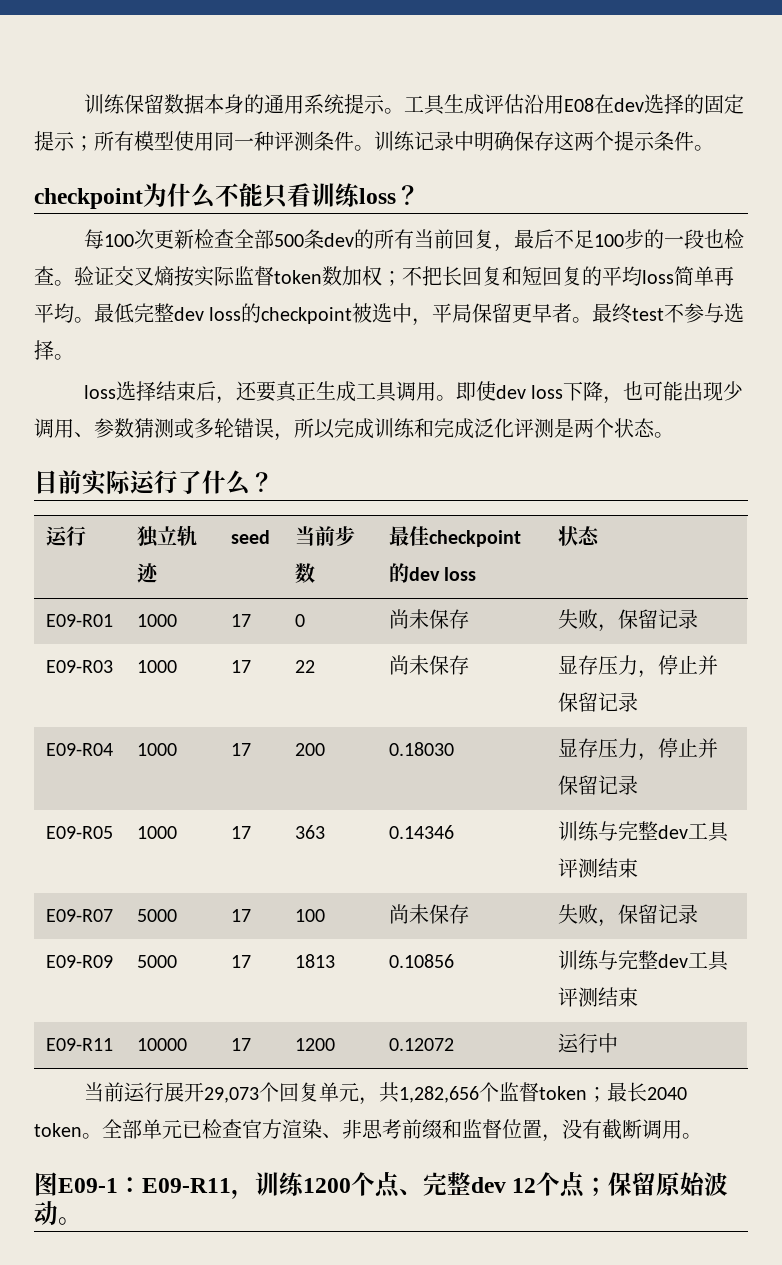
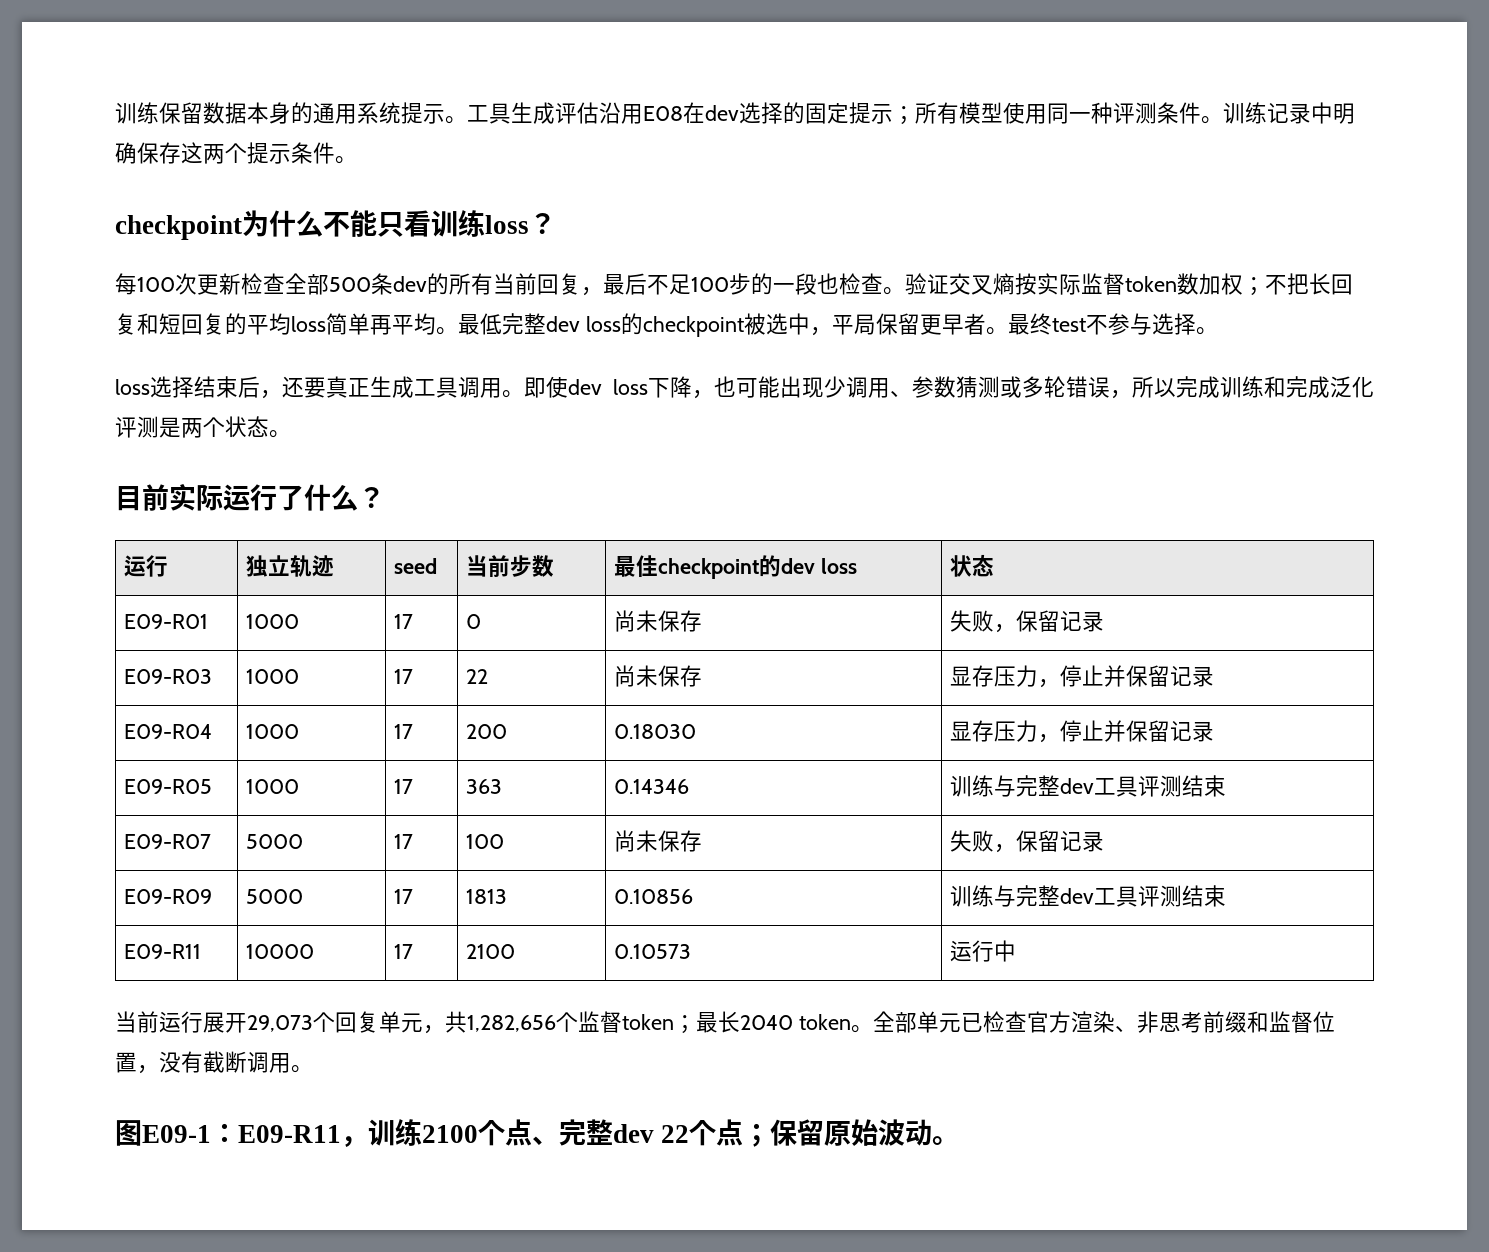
[294,1038,335,1051] [388,1038,454,1051] 1200 | 0.12072 -> [466,944,516,959] [614,944,692,959] 2100 | 0.10573
[303,1178,351,1193] 1200 -> [422,1125,478,1143] 2100
[512,1178,537,1193] 12 -> [661,1125,690,1143] 22

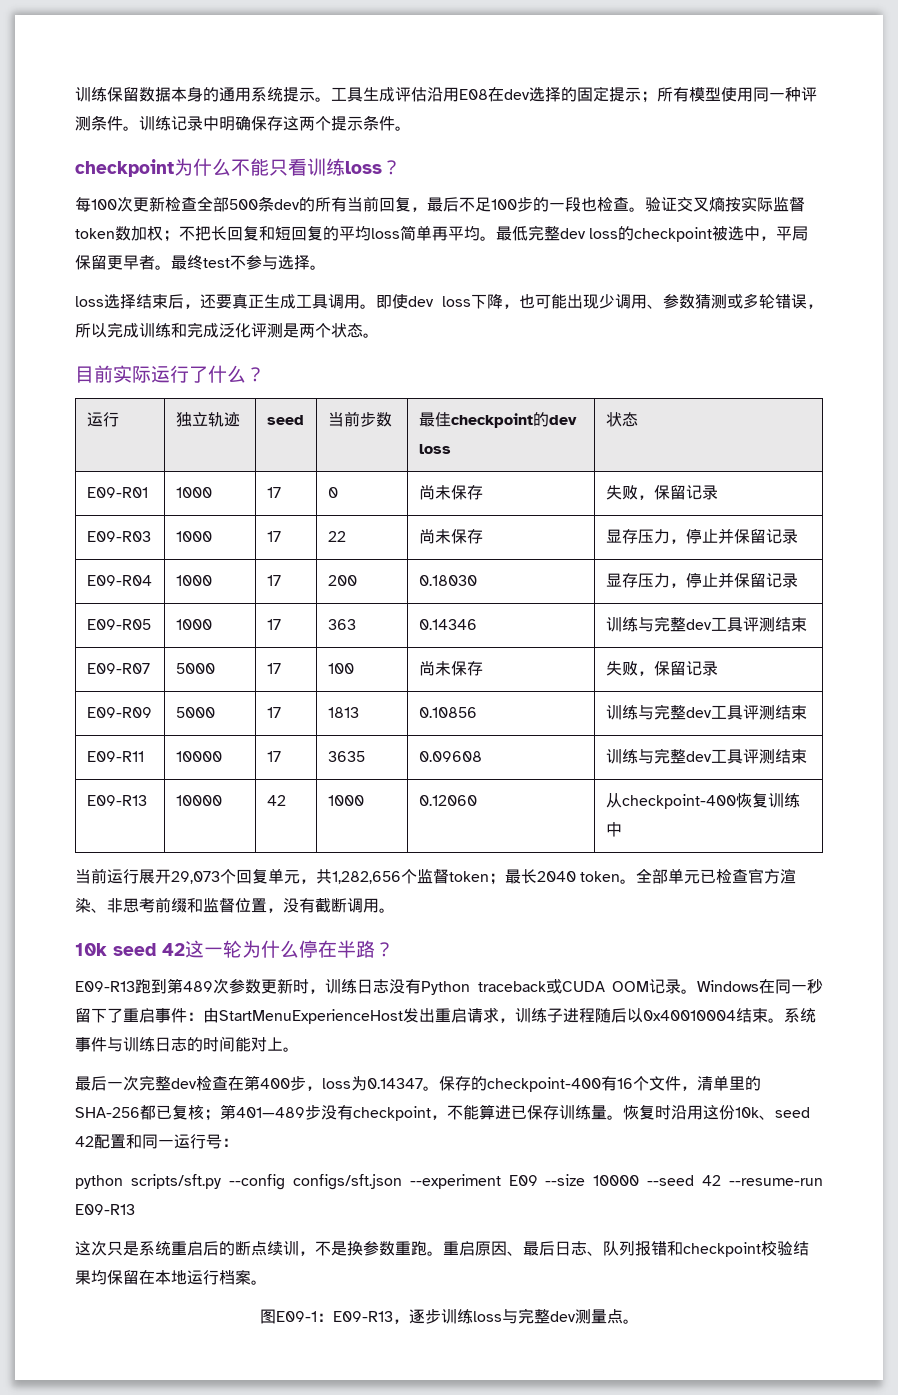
[466,944,516,959] [614,944,692,959] [950,940,995,962] 2100 | 0.10573 | 运行 -> [327,751,365,762] [418,751,482,762] [605,748,807,764] [86,795,147,806] [175,795,222,806] [266,795,286,806] [327,795,364,806] [418,795,477,806] [605,793,800,809] 3635 | 0.09608 | 训练与完整dev工具评测结束 // E09-R13 | 10000 | 42 | 1000 | 0.12060 | 从checkpoint-400恢复训练
[115,1119,933,1147] 图E09-1：E09-R11，训练2100个点、完整dev 22个点；保留原始波动 -> [75,940,394,958] [75,978,823,995] [75,1007,816,1024] [75,1036,299,1052] [75,1075,761,1092] [75,1104,810,1121] [75,1134,238,1149] [75,1174,824,1190] [75,1204,135,1215] [75,1240,809,1257] [75,1270,267,1285] [259,1308,623,1324] 10k seed 42这一轮为什么停在半路？ // E09-R13跑到第489次参数更新时，训练日志没有Python traceback或CUDA OOM记录。Windows在同一秒留下了重启事件：由StartMenuExperienceHost发出重启请求，训练子进程随后以0x40010004结束。系统事件与训练日志的时间能对上。 // 最后一次完整dev检查在第400步，loss为0.14347。保存的checkpoint-400有16个文件，清单里的SHA-256都已复核；第401—489步没有checkpoint，不能算进已保存训练量。恢复时沿用这份10k、seed 42配置和同一运行号： // python scripts/sft.py --config configs/sft.json --experiment E09 --size 10000 --seed 42 --resume-run E09-R13 // 这次只是系统重启后的断点续训，不是换参数重跑。重启原因、最后日志、队列报错和checkpoint校验结果均保留在本地运行档案。 // 图E09-1：E09-R13，逐步训练loss与完整dev测量点

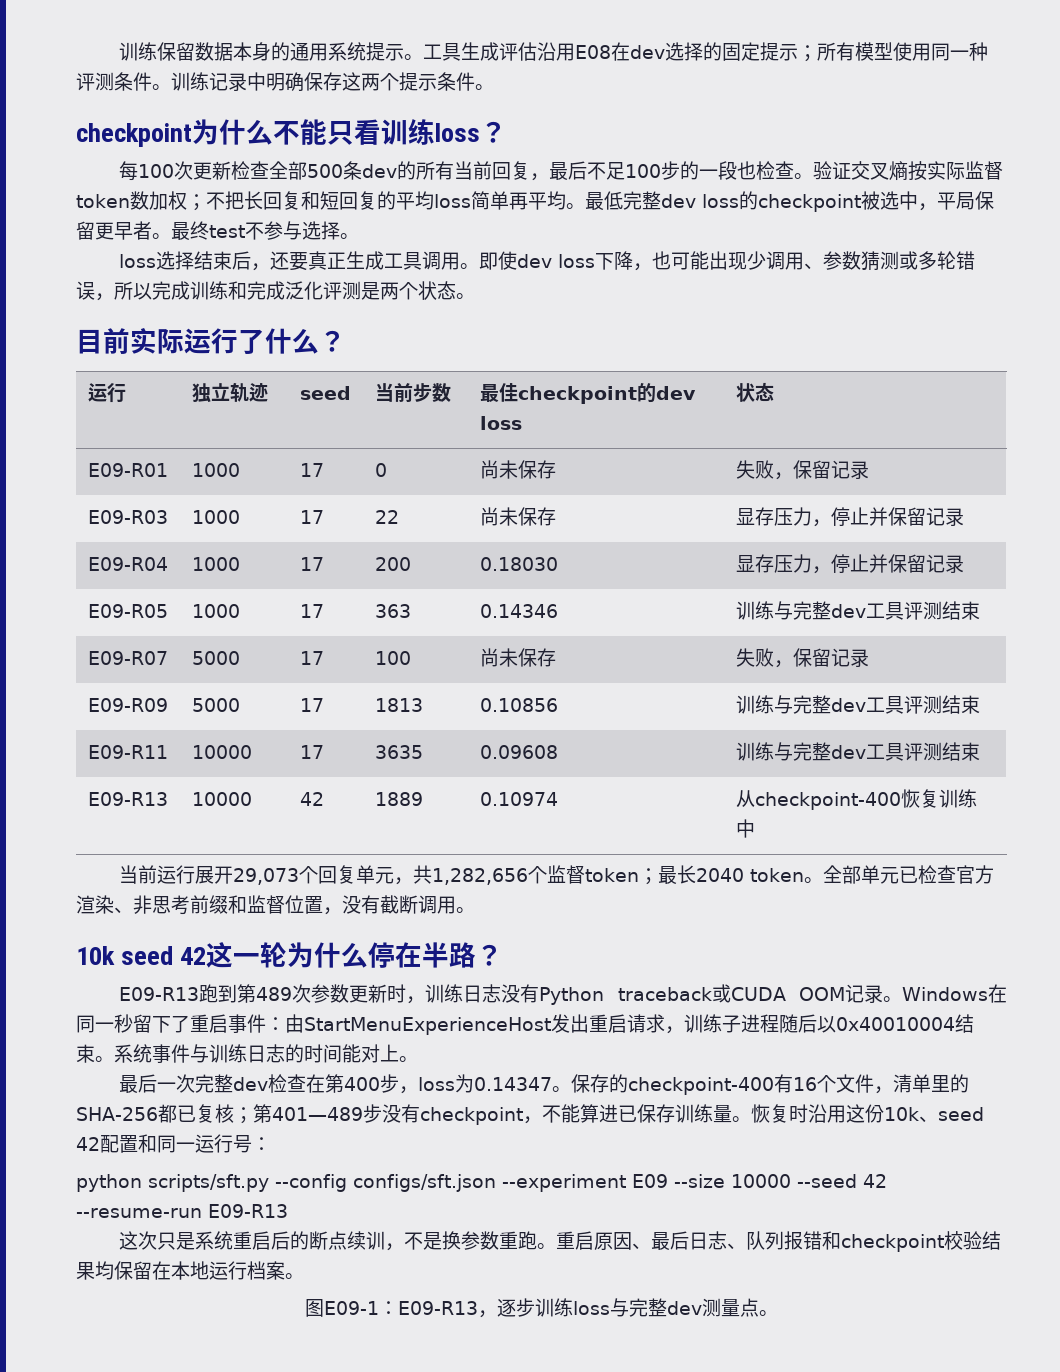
[327,795,364,806] [418,795,477,806] 1000 | 0.12060 -> [374,792,423,806] [479,792,558,806] 1889 | 0.10974

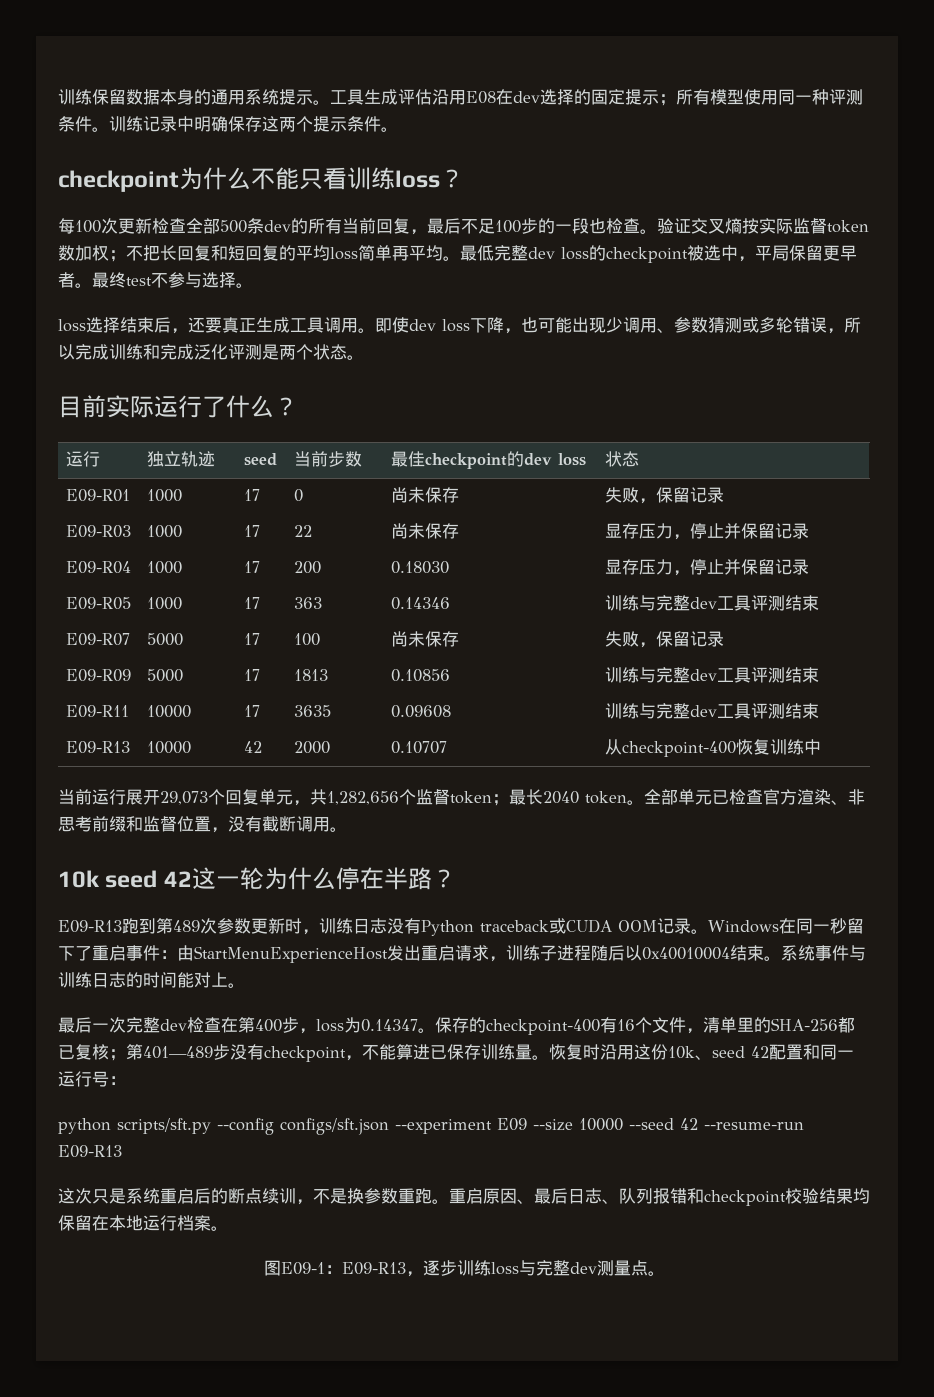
[374,792,423,806] [479,792,558,806] 1889 | 0.10974 -> [293,741,330,754] [390,741,447,754] 2000 | 0.10707

